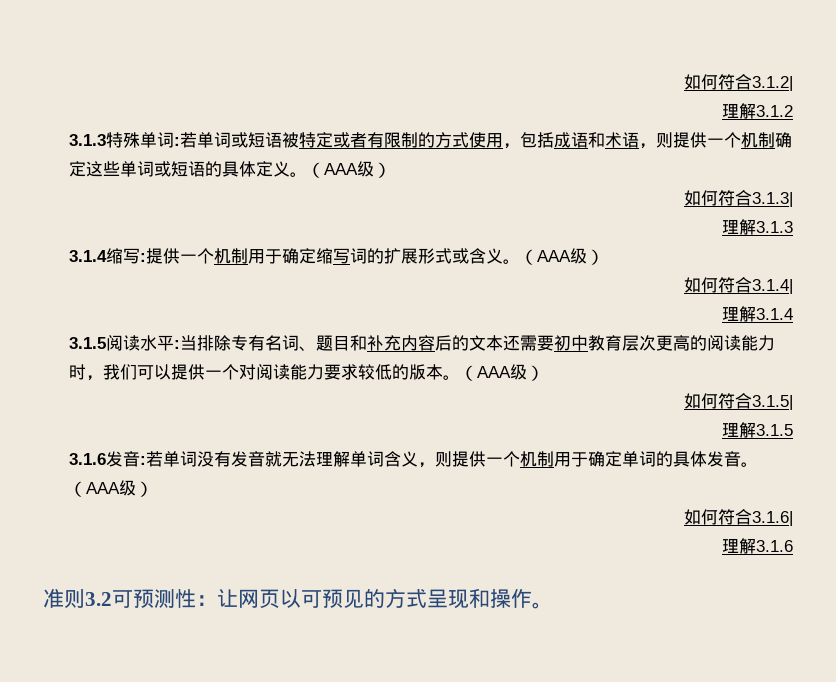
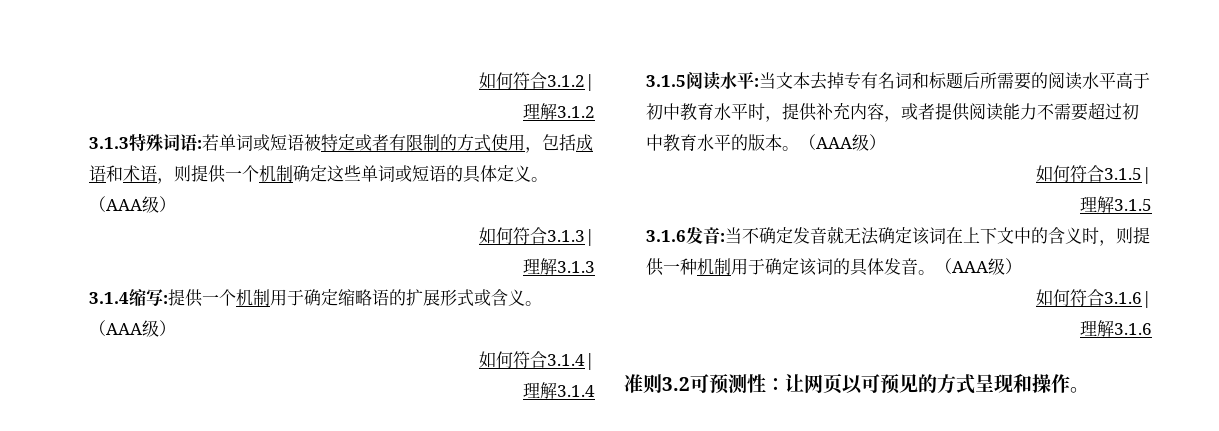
[140,132,175,148] 单词 -> [163,134,198,151] 词语
[333,248,368,264] 写词 -> [355,289,390,306] 略语
[197,335,776,351] [69,364,393,381] 排除专有名词、题目和补充内容后的文本还需要初中教育层次更高的阅读能力时，我们可以提供一个对阅读能力要求较低 -> [776,72,1151,90] [646,102,1140,122] [646,134,732,152] 文本去掉专有名词和标题后所需要的阅读水平高于初中教育水平时，提供补充内容，或者提供阅读能力不需要超过初中教育水平
[146,451,640,468] 若单词没有发音就无法理解单词含义，则提供一个机制用于确定单 -> [725,226,1151,246] [646,258,818,276] 当不确定发音就无法确定该词在上下文中的含义时，则提供一种机制用于确定该

